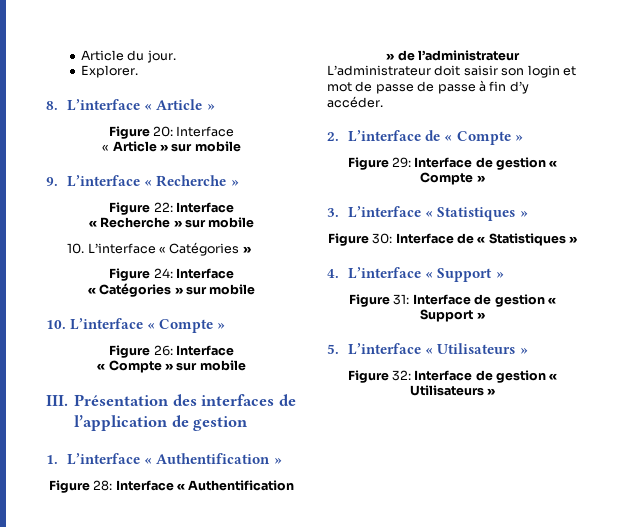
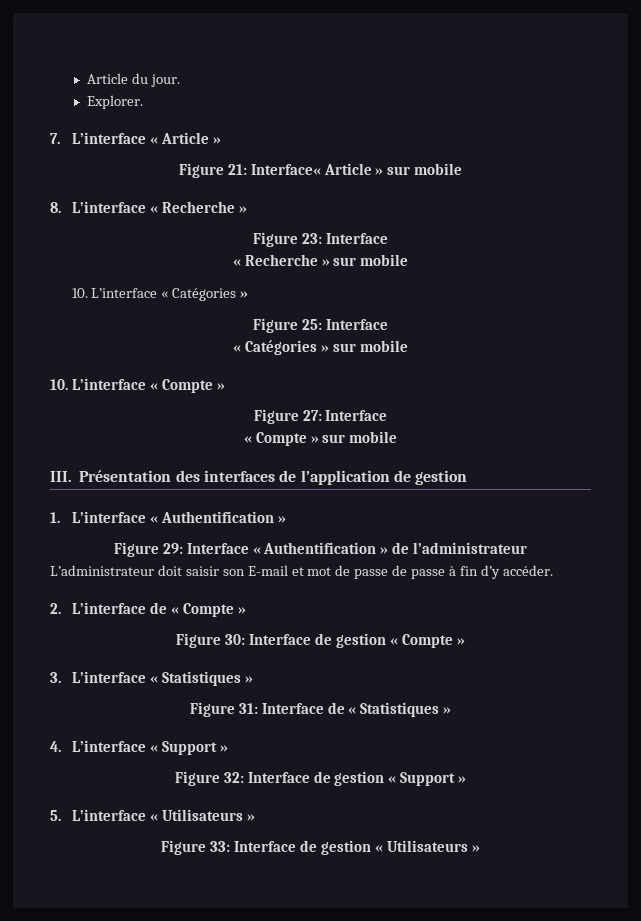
[46,101,58,110] 8. -> [50,133,60,144] 7.
[153,126,235,137] [102,144,110,151] 20: Interface // « -> [227,164,321,175] 21: Interface«
[46,177,58,186] 9. -> [50,202,61,213] 8.
[153,202,173,212] 22: -> [302,233,322,244] 23:
[153,268,173,278] 24: -> [302,319,322,330] 25:
[153,345,173,356] 26: -> [302,410,322,421] 27:
[93,480,113,491] 28: -> [162,543,183,554] 29:
[527,65,560,78] login -> [247,565,288,576] E-mail
[391,157,411,168] 29: -> [225,634,246,645] 30:
[372,233,393,244] 30: -> [238,703,258,714] 31:
[393,294,410,305] 31: -> [223,772,244,783] 32:
[391,370,411,381] 32: -> [210,841,231,852] 33:

